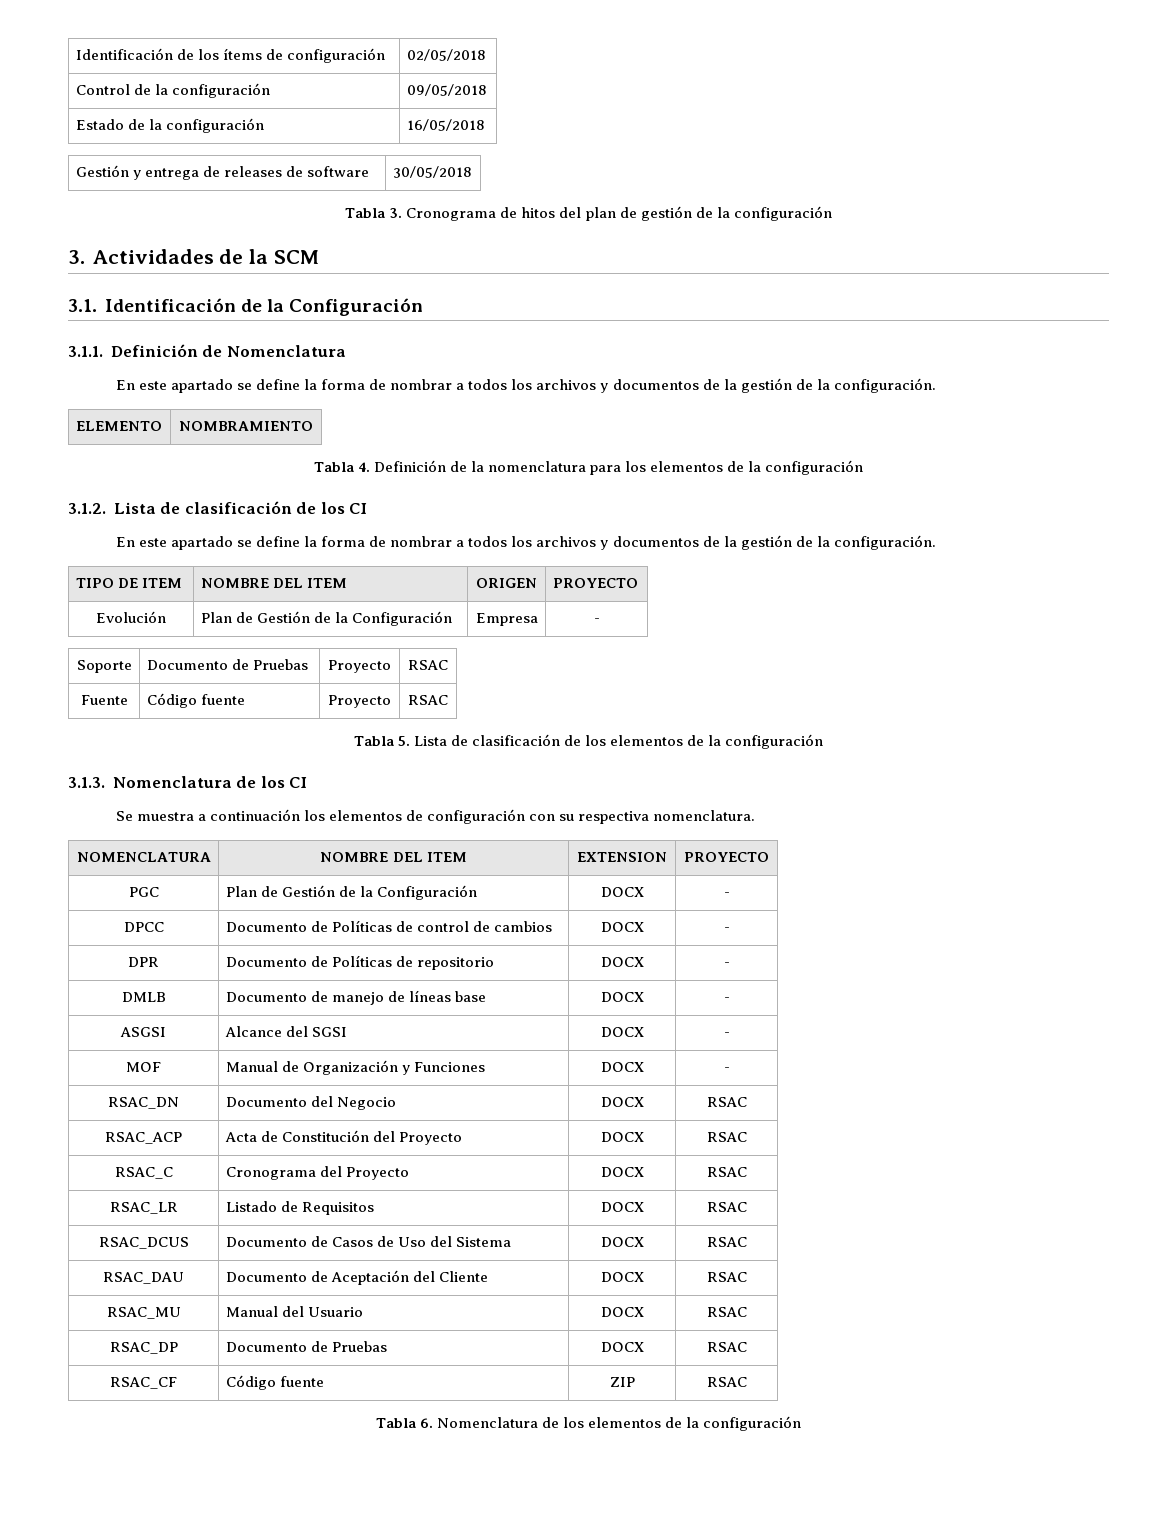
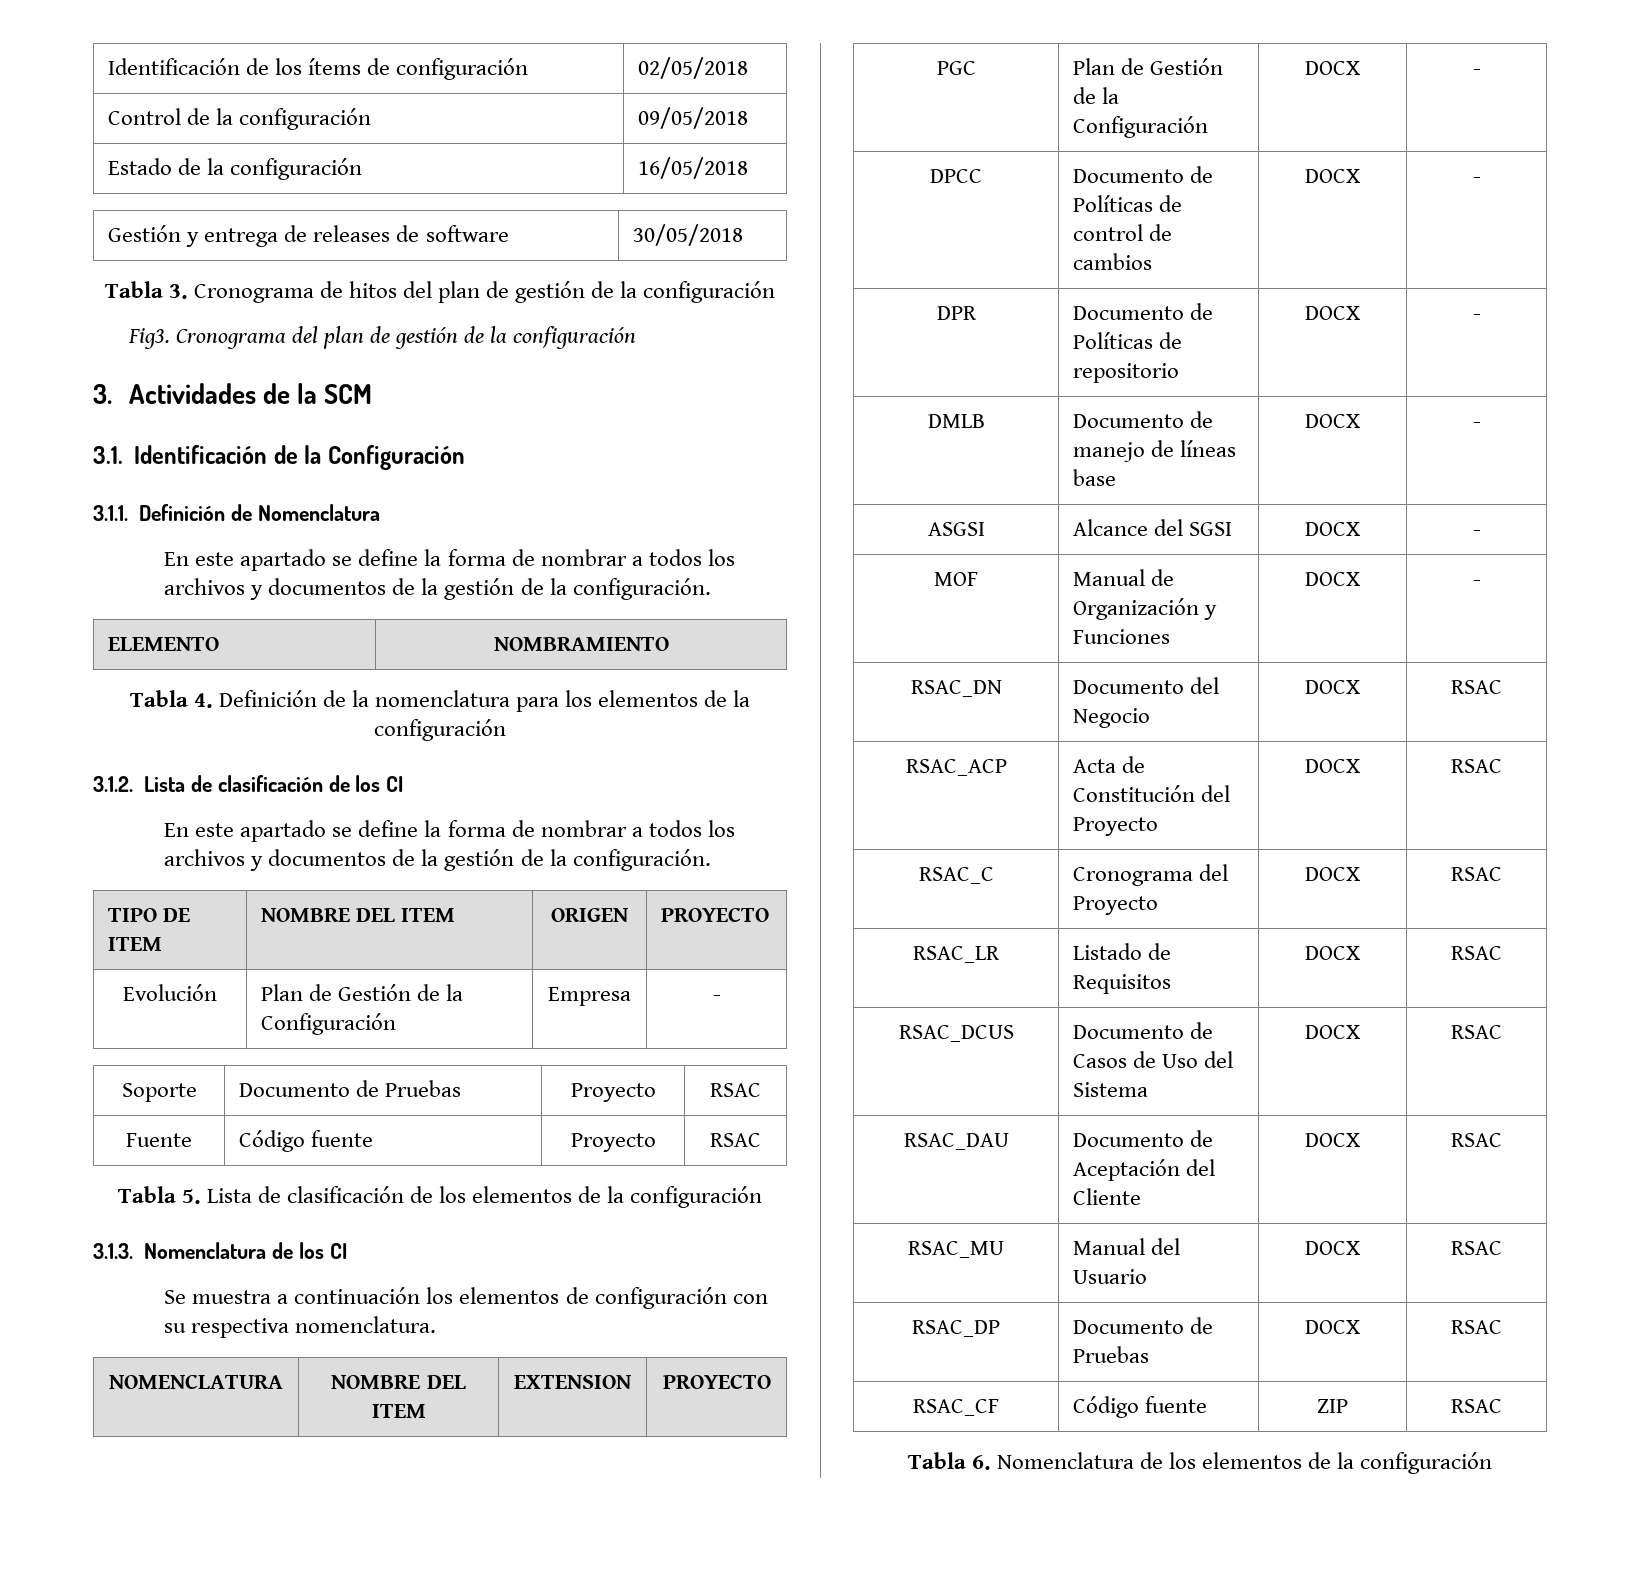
(832, 213) none -> [127,326,637,349] // Fig3. Cronograma del plan de gestión de la configuración

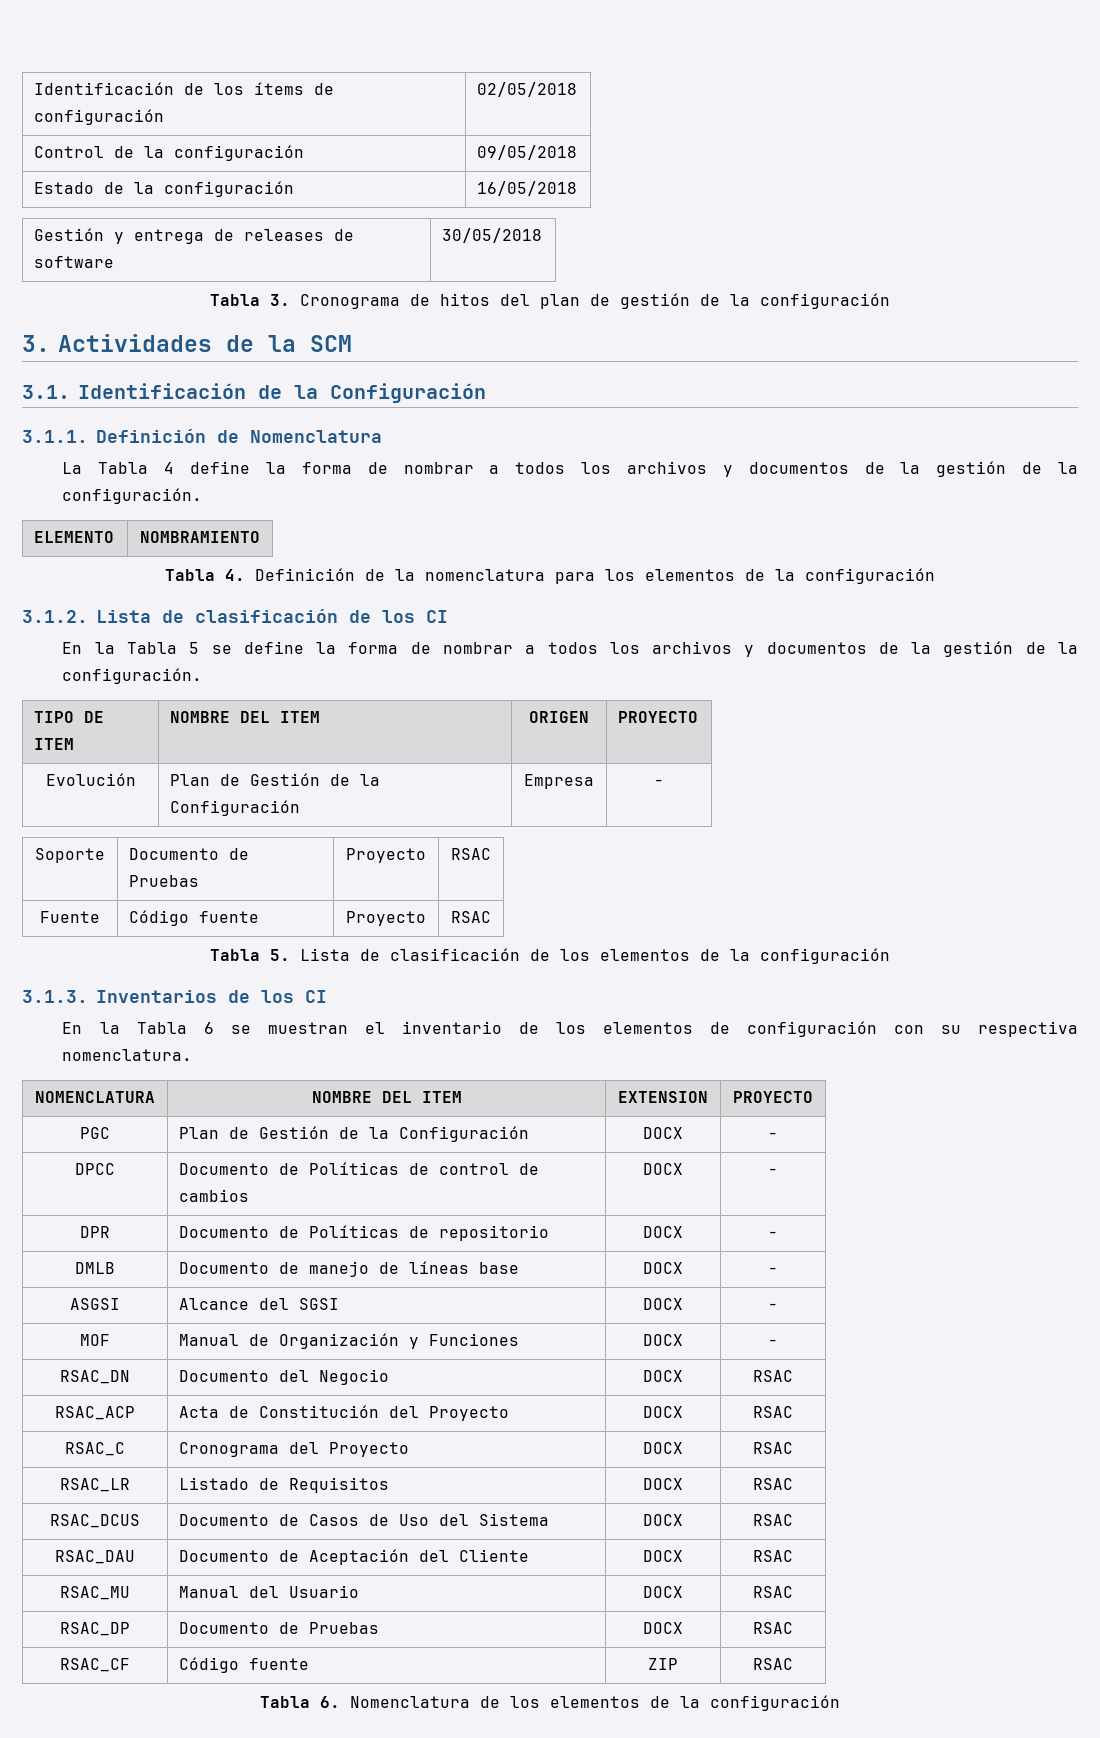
[127,326,637,349] // Fig3. Cronograma del plan de gestión de la configuración -> (890, 301) none
[164,549,353,571] En este apartado se -> [62,462,175,474] La Tabla 4
[195,820,327,842] este apartado -> [94,642,200,654] la Tabla 5
[144,1242,347,1259] [164,1287,421,1304] Nomenclatura de los CI // Se muestra a continuación -> [96,990,327,1003] [62,1021,539,1034] Inventarios de los CI // En la Tabla 6 se muestran el inventario de

